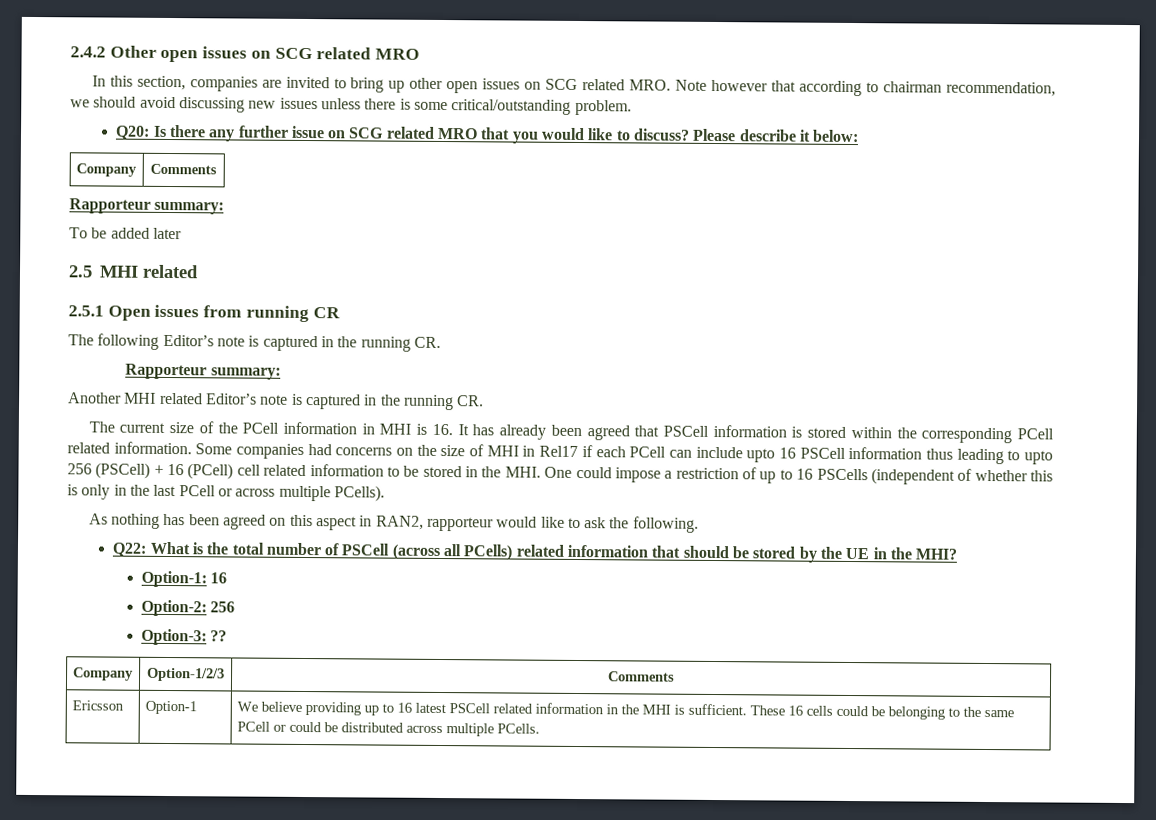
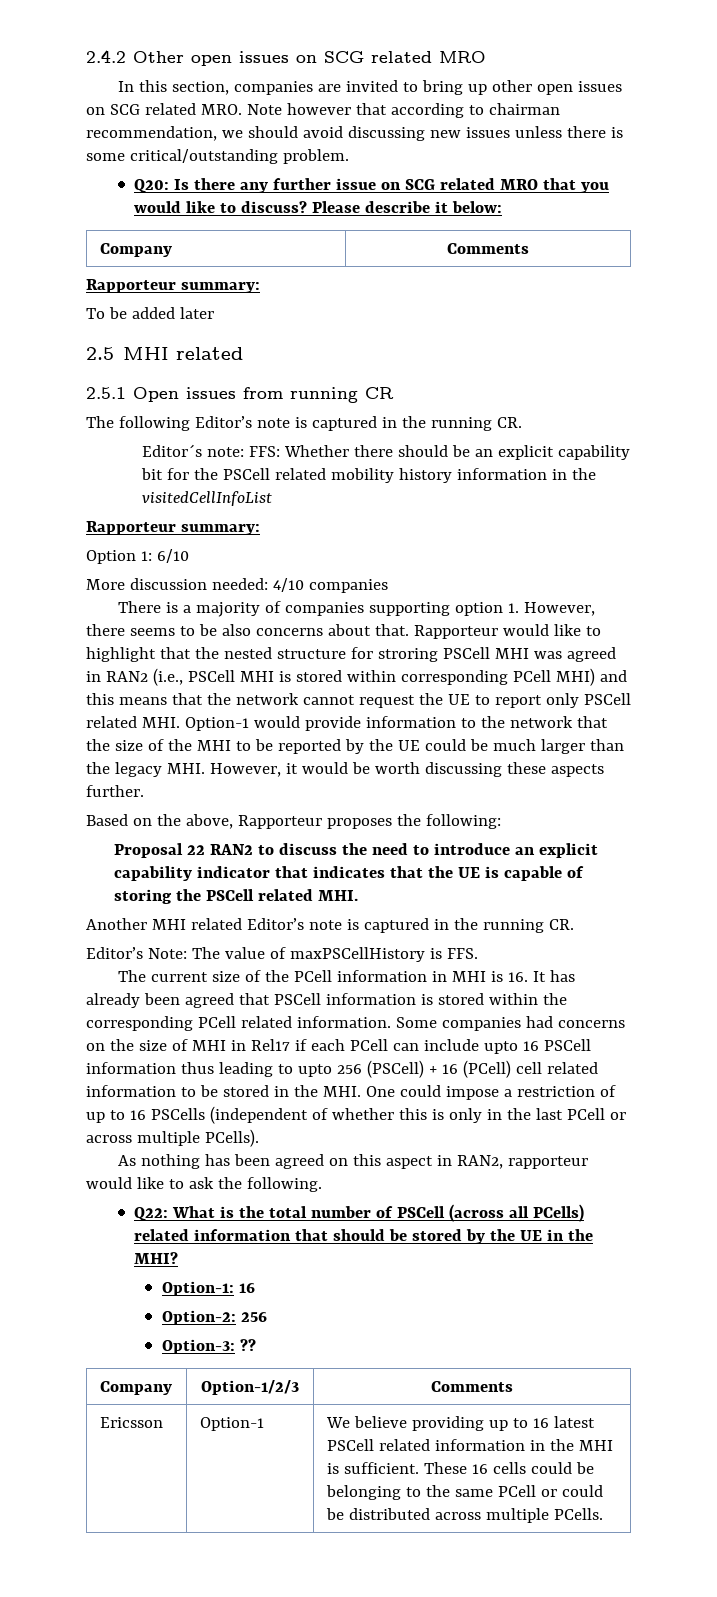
[125,363,281,380] Rapporteur summary: -> [141,444,630,460] [140,468,596,483] [141,491,272,506] [86,521,260,535] [86,549,189,564] [86,578,388,593] [117,601,595,617] [86,624,601,639] [86,647,616,662] [86,668,627,686] [86,693,631,708] [86,716,608,731] [86,739,624,754] [86,762,604,777] [86,785,144,797] [86,814,501,829] [113,843,598,858] [113,866,584,881] [113,889,358,904] Editor´s note: FFS: Whether there should be an explicit capability bit for the PSCell related mobility history information in the visitedCellInfoList // Rapporteur summary: // Option 1: 6/10 // More discussion needed: 4/10 companies // There is a majority of companies supporting option 1. However, there seems to be also concerns about that. Rapporteur would like to highlight that the nested structure for stroring PSCell MHI was agreed in RAN2 (i.e., PSCell MHI is stored within corresponding PCell MHI) and this means that the network cannot request the UE to report only PSCell related MHI. Option-1 would provide information to the network that the size of the MHI to be reported by the UE could be much larger than the legacy MHI. However, it would be worth discussing these aspects further. // Based on the above, Rapporteur proposes the following: // Proposal 22 RAN2 to discuss the need to introduce an explicit capability indicator that indicates that the UE is capable of storing the PSCell related MHI.
(485, 401) none -> [86,947,478,962] // Editor’s Note: The value of maxPSCellHistory is FFS.

